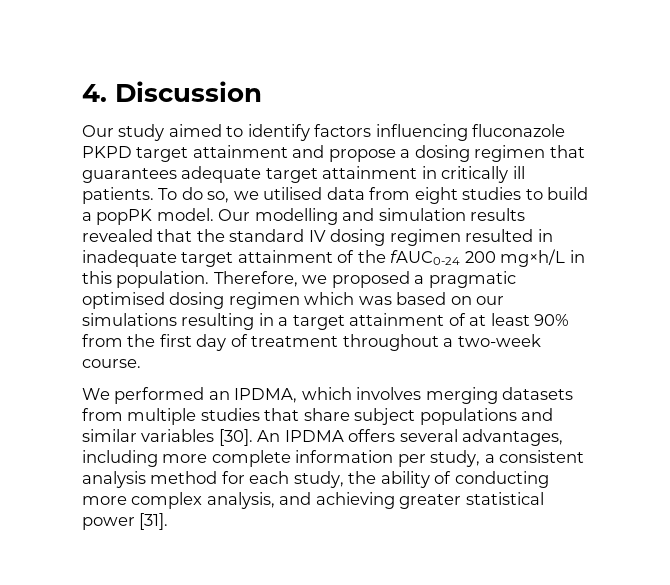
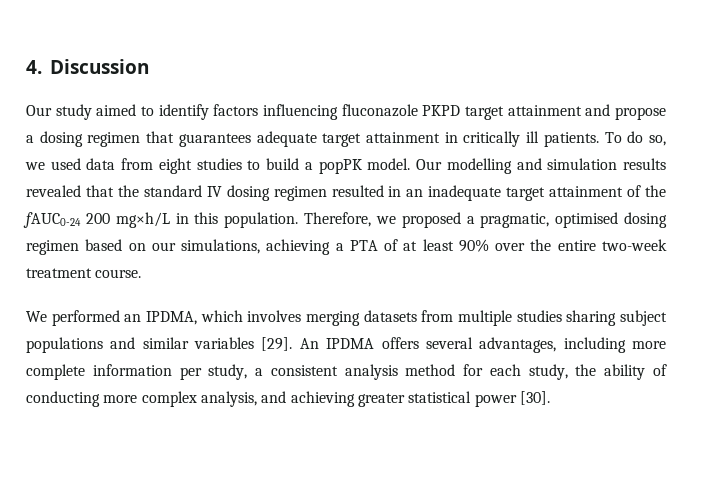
[263,187,323,200] utilised -> [50,158,81,170] used
(553, 235) none -> [406,189,424,197] an
[428,271,516,288] pragmatic -> [480,213,550,228] pragmatic,
[304,292,392,305] which was -> (79, 247) none
[82,313,570,330] [82,334,541,351] simulations resulting in a target attainment of at least 90% from the first day of treatment throughout a two-week -> [181,239,667,255] [26,268,92,278] simulations, achieving a PTA of at least 90% over the entire two-week treatment
[264,408,350,421] that share -> [566,310,617,326] sharing
[218,429,253,446] [30]. -> [261,337,293,351] [29].
[139,513,169,530] [31]. -> [519,391,550,405] [30].

